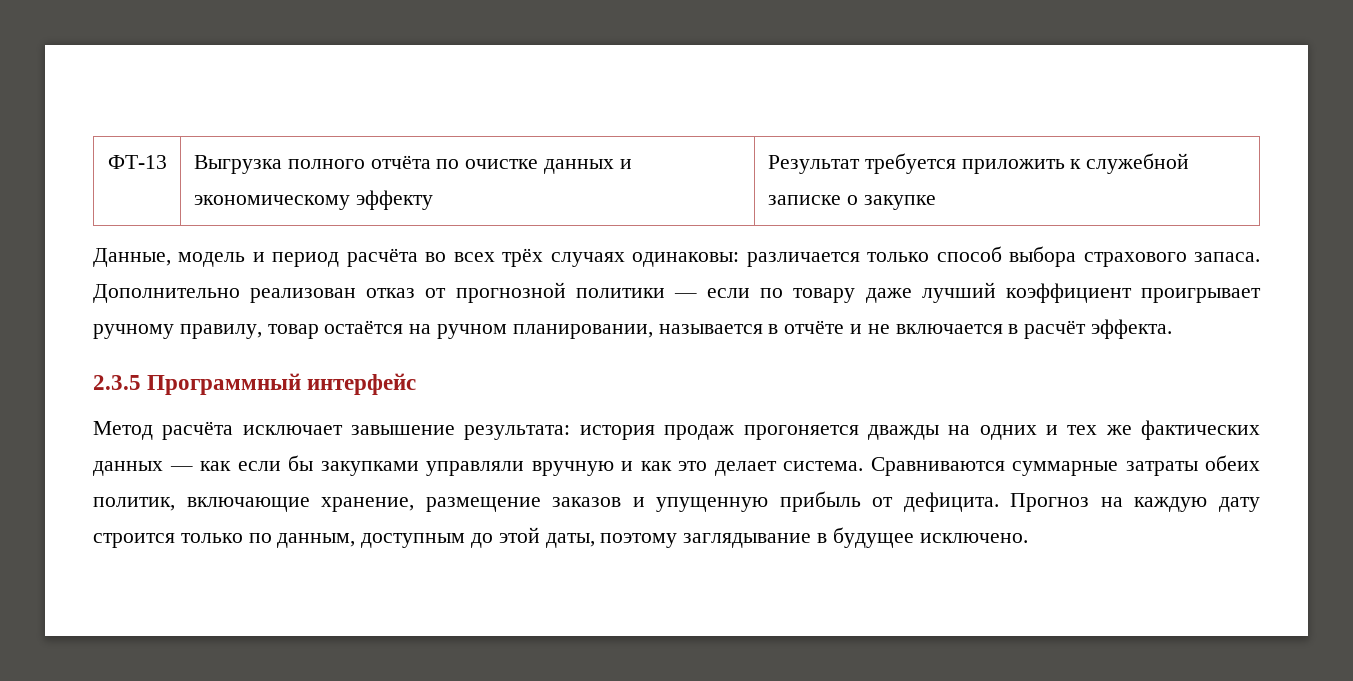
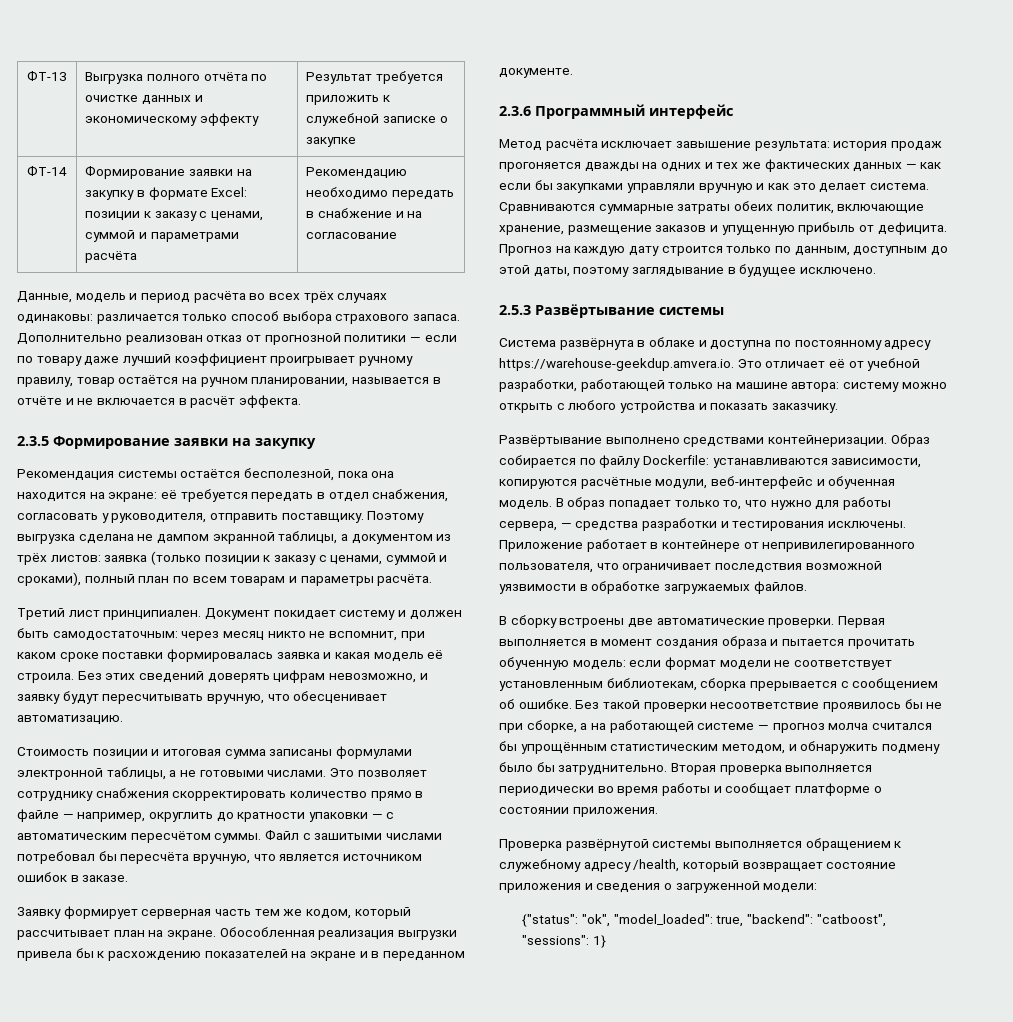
(936, 202) none -> [27,166,67,176] [85,166,252,179] [85,187,248,200] [85,211,263,221] [85,230,239,242] [85,251,138,263] [306,167,408,179] [306,187,454,200] [306,208,423,218] [306,232,398,239] // ФТ-14 | Формирование заявки на закупку в формате Excel: позиции к заказу с ценами, суммой и параметрами расчёта | Рекомендацию необходимо передать в снабжение и на согласование
(141, 382) none -> [53,436,316,449] [17,468,395,481] [17,489,449,502] [17,511,425,523] [17,531,452,544] [17,551,448,565] [17,572,433,586] [17,608,462,620] [17,628,425,641] [17,649,444,662] [17,670,428,683] [17,691,388,704] [17,715,123,725] [17,746,412,759] [17,767,427,780] [17,788,424,801] [17,809,395,822] [17,830,442,843] [17,851,422,864] [17,872,129,882] [17,906,411,919] [17,927,457,940] [17,948,465,961] [499,68,573,78] [499,106,531,116] Формирование заявки на закупку // Рекомендация системы остаётся бесполезной, пока она находится на экране: её требуется передать в отдел снабжения, согласовать у руководителя, отправить поставщику. Поэтому выгрузка сделана не дампом экранной таблицы, а документом из трёх листов: заявка (только позиции к заказу с ценами, суммой и сроками), полный план по всем товарам и параметры расчёта. // Третий лист принципиален. Документ покидает систему и должен быть самодостаточным: через месяц никто не вспомнит, при каком сроке поставки формировалась заявка и какая модель её строила. Без этих сведений доверять цифрам невозможно, и заявку будут пересчитывать вручную, что обесценивает автоматизацию. // Стоимость позиции и итоговая сумма записаны формулами электронной таблицы, а не готовыми числами. Это позволяет сотруднику снабжения скорректировать количество прямо в файле — например, округлить до кратности упаковки — с автоматическим пересчётом суммы. Файл с зашитыми числами потребовал бы пересчёта вручную, что является источником ошибок в заказе. // Заявку формирует серверная часть тем же кодом, который рассчитывает план на экране. Обособленная реализация выгрузки привела бы к расхождению показателей на экране и в переданном документе. // 2.3.6
(1028, 538) none -> [499,304,724,318] [499,337,932,350] [499,358,921,371] [499,379,947,392] [499,400,838,413] [499,434,930,447] [499,455,922,468] [499,476,896,489] [499,497,891,510] [499,518,906,531] [499,539,916,552] [499,561,882,573] [499,581,807,594] [499,615,885,628] [499,636,915,649] [499,657,892,670] [499,678,939,691] [499,699,943,712] [499,720,932,733] [499,741,940,754] [499,762,873,775] [499,783,882,796] [499,807,658,817] [499,838,902,851] [499,859,897,872] [499,881,818,893] [522,914,886,927] [522,935,606,948] // 2.5.3 Развёртывание системы // Система развёрнута в облаке и доступна по постоянному адресу https://warehouse-geekdup.amvera.io. Это отличает её от учебной разработки, работающей только на машине автора: систему можно открыть с любого устройства и показать заказчику. // Развёртывание выполнено средствами контейнеризации. Образ собирается по файлу Dockerfile: устанавливаются зависимости, копируются расчётные модули, веб-интерфейс и обученная модель. В образ попадает только то, что нужно для работы сервера, — средства разработки и тестирования исключены. Приложение работает в контейнере от непривилегированного пользователя, что ограничивает последствия возможной уязвимости в обработке загружаемых файлов. // В сборку встроены две автоматические проверки. Первая выполняется в момент создания образа и пытается прочитать обученную модель: если формат модели не соответствует установленным библиотекам, сборка прерывается с сообщением об ошибке. Без такой проверки несоответствие проявилось бы не при сборке, а на работающей системе — прогноз молча считался бы упрощённым статистическим методом, и обнаружить подмену было бы затруднительно. Вторая проверка выполняется периодически во время работы и сообщает платформе о состоянии приложения. // Проверка развёрнутой системы выполняется обращением к служебному адресу /health, который возвращает состояние приложения и сведения о загруженной модели: // {"status": "ok", "model_loaded": true, "backend": "catboost", "sessions": 1}

